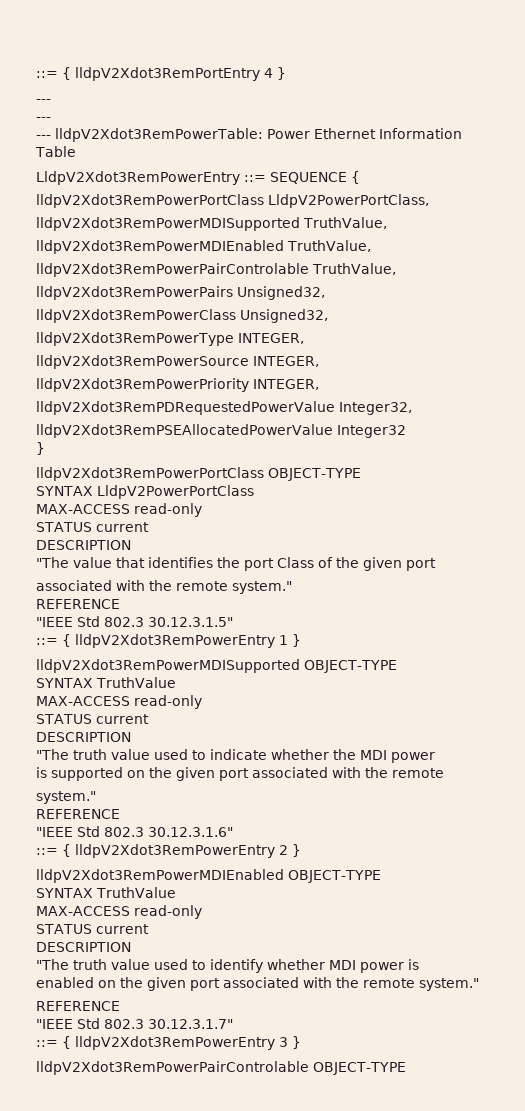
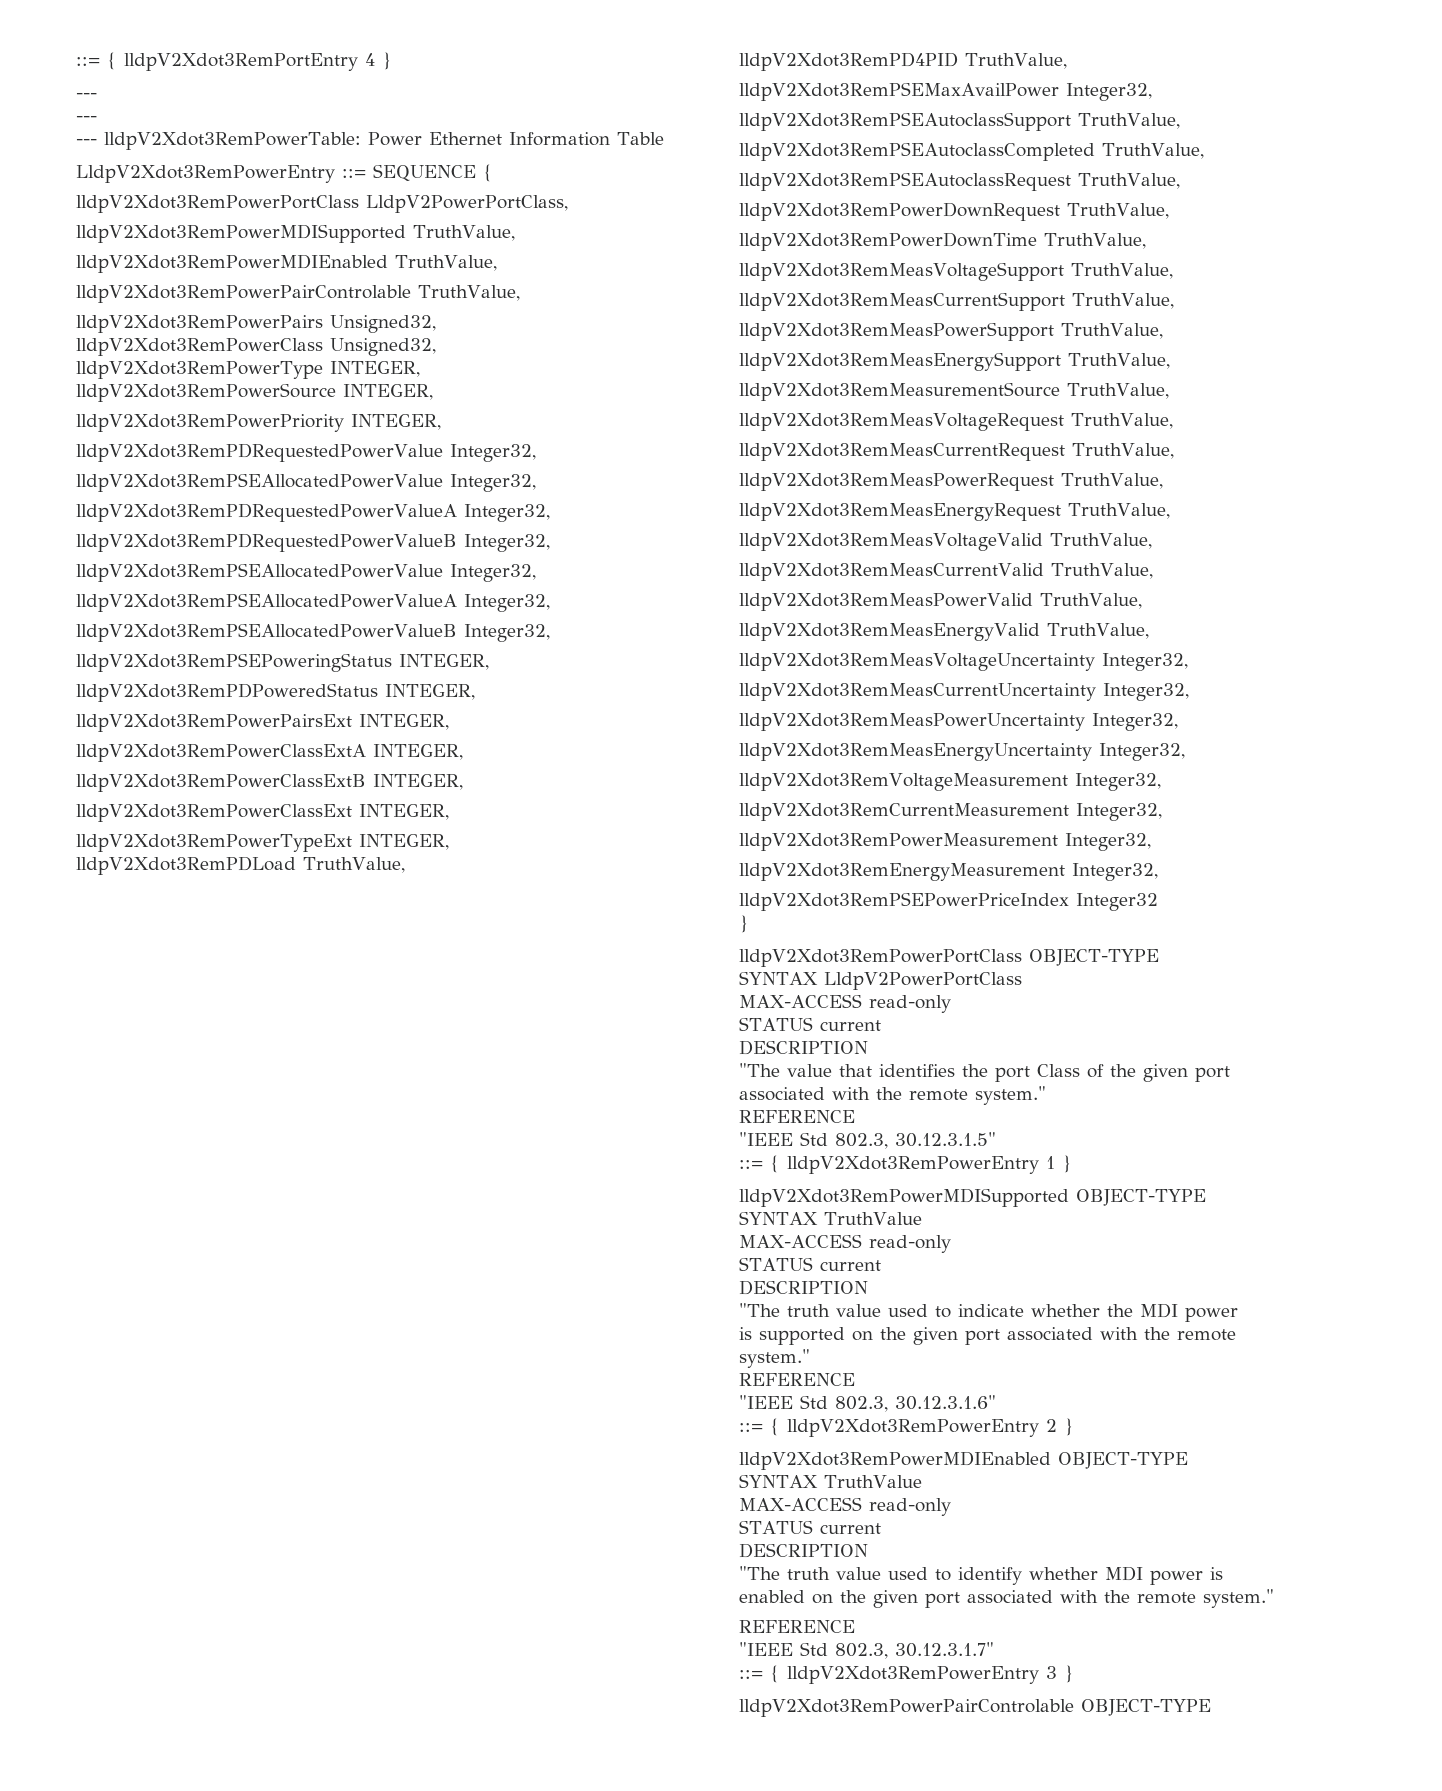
(333, 431) none -> [449,474,536,492] [76,503,550,522] [76,533,550,552] [76,563,536,582] [76,593,550,612] [76,623,550,642] [76,653,489,672] [76,683,475,702] [76,714,449,732] [76,744,463,762] [76,774,463,792] [76,804,449,822] [76,834,449,852] [76,856,405,875] [739,52,1067,71] [739,82,1152,101] [739,112,1180,131] [739,142,1204,161] [739,172,1180,191] [739,202,1169,221] [739,232,1146,251] [739,262,1173,281] [739,292,1174,311] [739,322,1163,341] [739,352,1170,371] [739,382,1169,401] [739,413,1173,431] [739,443,1174,461] [739,473,1163,491] [739,503,1170,521] [739,533,1152,551] [739,563,1153,581] [739,593,1142,611] [739,623,1149,641] [739,653,1188,671] [739,683,1189,701] [739,713,1178,731] [739,743,1185,761] [739,773,1161,791] [739,803,1162,821] [739,833,1151,851] [739,863,1158,881] [739,892,1069,911] Integer32, // lldpV2Xdot3RemPDRequestedPowerValueA Integer32, // lldpV2Xdot3RemPDRequestedPowerValueB Integer32, // lldpV2Xdot3RemPSEAllocatedPowerValue Integer32, // lldpV2Xdot3RemPSEAllocatedPowerValueA Integer32, // lldpV2Xdot3RemPSEAllocatedPowerValueB Integer32, // lldpV2Xdot3RemPSEPoweringStatus INTEGER, // lldpV2Xdot3RemPDPoweredStatus INTEGER, // lldpV2Xdot3RemPowerPairsExt INTEGER, // lldpV2Xdot3RemPowerClassExtA INTEGER, // lldpV2Xdot3RemPowerClassExtB INTEGER, // lldpV2Xdot3RemPowerClassExt INTEGER, // lldpV2Xdot3RemPowerTypeExt INTEGER, // lldpV2Xdot3RemPDLoad TruthValue, // lldpV2Xdot3RemPD4PID TruthValue, // lldpV2Xdot3RemPSEMaxAvailPower Integer32, // lldpV2Xdot3RemPSEAutoclassSupport TruthValue, // lldpV2Xdot3RemPSEAutoclassCompleted TruthValue, // lldpV2Xdot3RemPSEAutoclassRequest TruthValue, // lldpV2Xdot3RemPowerDownRequest TruthValue, // lldpV2Xdot3RemPowerDownTime TruthValue, // lldpV2Xdot3RemMeasVoltageSupport TruthValue, // lldpV2Xdot3RemMeasCurrentSupport TruthValue, // lldpV2Xdot3RemMeasPowerSupport TruthValue, // lldpV2Xdot3RemMeasEnergySupport TruthValue, // lldpV2Xdot3RemMeasurementSource TruthValue, // lldpV2Xdot3RemMeasVoltageRequest TruthValue, // lldpV2Xdot3RemMeasCurrentRequest TruthValue, // lldpV2Xdot3RemMeasPowerRequest TruthValue, // lldpV2Xdot3RemMeasEnergyRequest TruthValue, // lldpV2Xdot3RemMeasVoltageValid TruthValue, // lldpV2Xdot3RemMeasCurrentValid TruthValue, // lldpV2Xdot3RemMeasPowerValid TruthValue, // lldpV2Xdot3RemMeasEnergyValid TruthValue, // lldpV2Xdot3RemMeasVoltageUncertainty Integer32, // lldpV2Xdot3RemMeasCurrentUncertainty Integer32, // lldpV2Xdot3RemMeasPowerUncertainty Integer32, // lldpV2Xdot3RemMeasEnergyUncertainty Integer32, // lldpV2Xdot3RemVoltageMeasurement Integer32, // lldpV2Xdot3RemCurrentMeasurement Integer32, // lldpV2Xdot3RemPowerMeasurement Integer32, // lldpV2Xdot3RemEnergyMeasurement Integer32, // lldpV2Xdot3RemPSEPowerPriceIndex
[104,617,144,627] 802.3 -> [835,1133,888,1149] 802.3,
[104,827,144,837] 802.3 -> [835,1396,888,1412] 802.3,
[104,1019,144,1029] 802.3 -> [835,1643,888,1659] 802.3,

